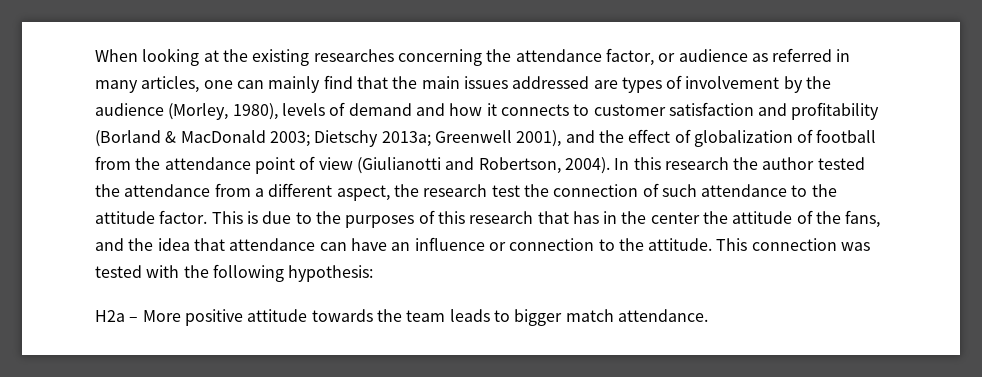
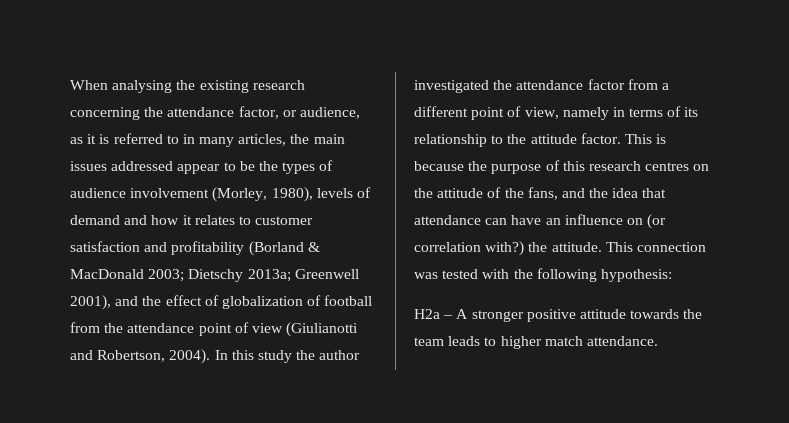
[142,48,219,66] looking at -> [112,80,173,93] analysing
[313,49,394,62] researches -> [252,80,305,90] research
[678,48,851,62] [95,75,832,93] [95,103,164,116] audience as referred in many articles, one can mainly find that the main issues addressed are types of involvement by the audience -> [299,107,360,119] [70,133,345,147] [70,160,334,174] [70,188,210,198] audience, as it is referred to in many articles, the main issues addressed appear to be the types of audience involvement
[500,104,569,116] connects -> [194,215,235,225] relates
[664,157,729,170] research -> [257,350,292,363] study
[817,157,865,170] [95,184,211,197] tested the attendance -> [414,79,625,93] investigated the attendance factor
[336,183,788,201] aspect, the research test the connection of such attendance -> [471,106,699,120] [414,134,487,147] point of view, namely in terms of its relationship
[262,210,700,228] due to the purposes of this research that has in the center -> [414,160,710,174] because the purpose of this research centres on
[488,238,615,251] or connection to -> [626,214,667,229] [414,241,525,256] on (or correlation with?)
[142,310,181,322] More -> [456,309,524,322] A stronger
[514,309,563,326] bigger -> [500,336,542,349] higher

